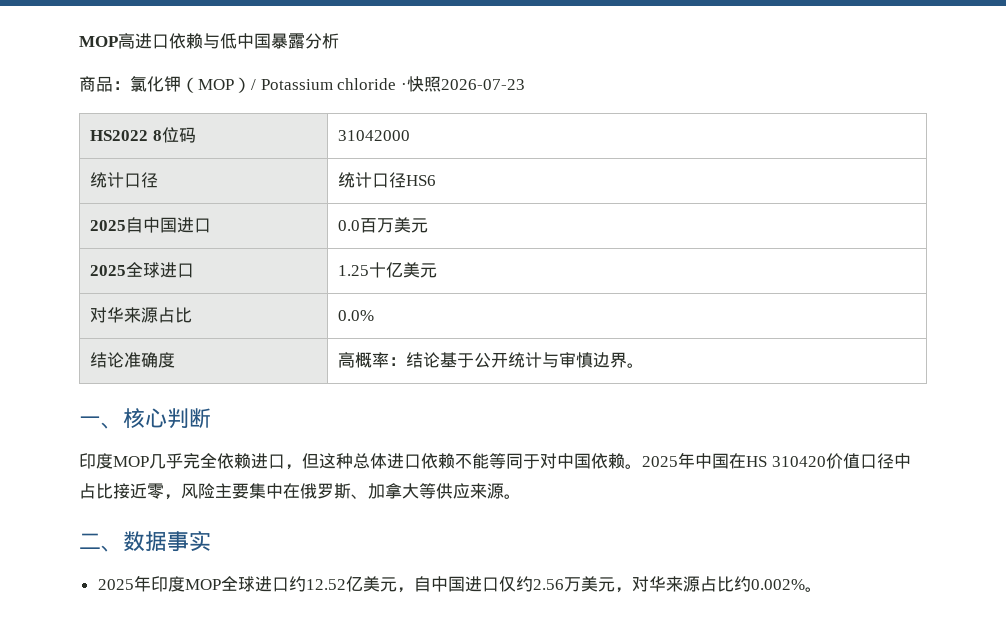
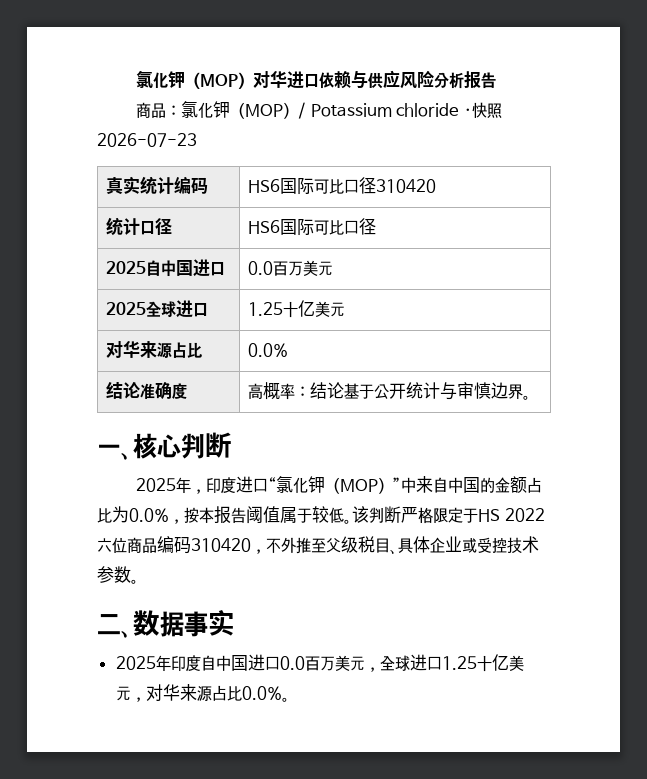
[79,33,305,49] MOP高进口依赖与低中国暴露 -> [135,70,434,89] 氯化钾（MOP）对华进口依赖与供应风险
(339, 41) none -> [463,71,496,89] 报告
[90,127,196,143] [338,130,411,141] HS2022 8位码 | 31042000 -> [106,176,209,195] [248,177,437,195] 真实统计编码 | HS6国际可比口径310420
[338,172,437,188] 统计口径HS6 -> [248,218,377,236] HS6国际可比口径
[79,452,911,470] [79,483,504,500] 印度MOP几乎完全依赖进口，但这种总体进口依赖不能等同于对中国依赖。2025年中国在HS 310420价值口径中占比接近零，风险主要集中在俄罗斯、加拿大等供应来源 -> [135,476,542,494] [97,506,545,524] [97,536,539,555] [97,566,131,583] 2025年，印度进口“氯化钾（MOP）”中来自中国的金额占比为0.0%，按本报告阈值属于较低。该判断严格限定于HS 2022六位商品编码310420，不外推至父级税目、具体企业或受控技术参数
[184,576,581,593] MOP全球进口约12.52亿美元，自中国进口仅约2.56万 -> [200,654,509,672] 自中国进口0.0百万美元，全球进口1.25十亿
[733,576,805,592] 约0.002% -> [241,686,282,700] 0.0%

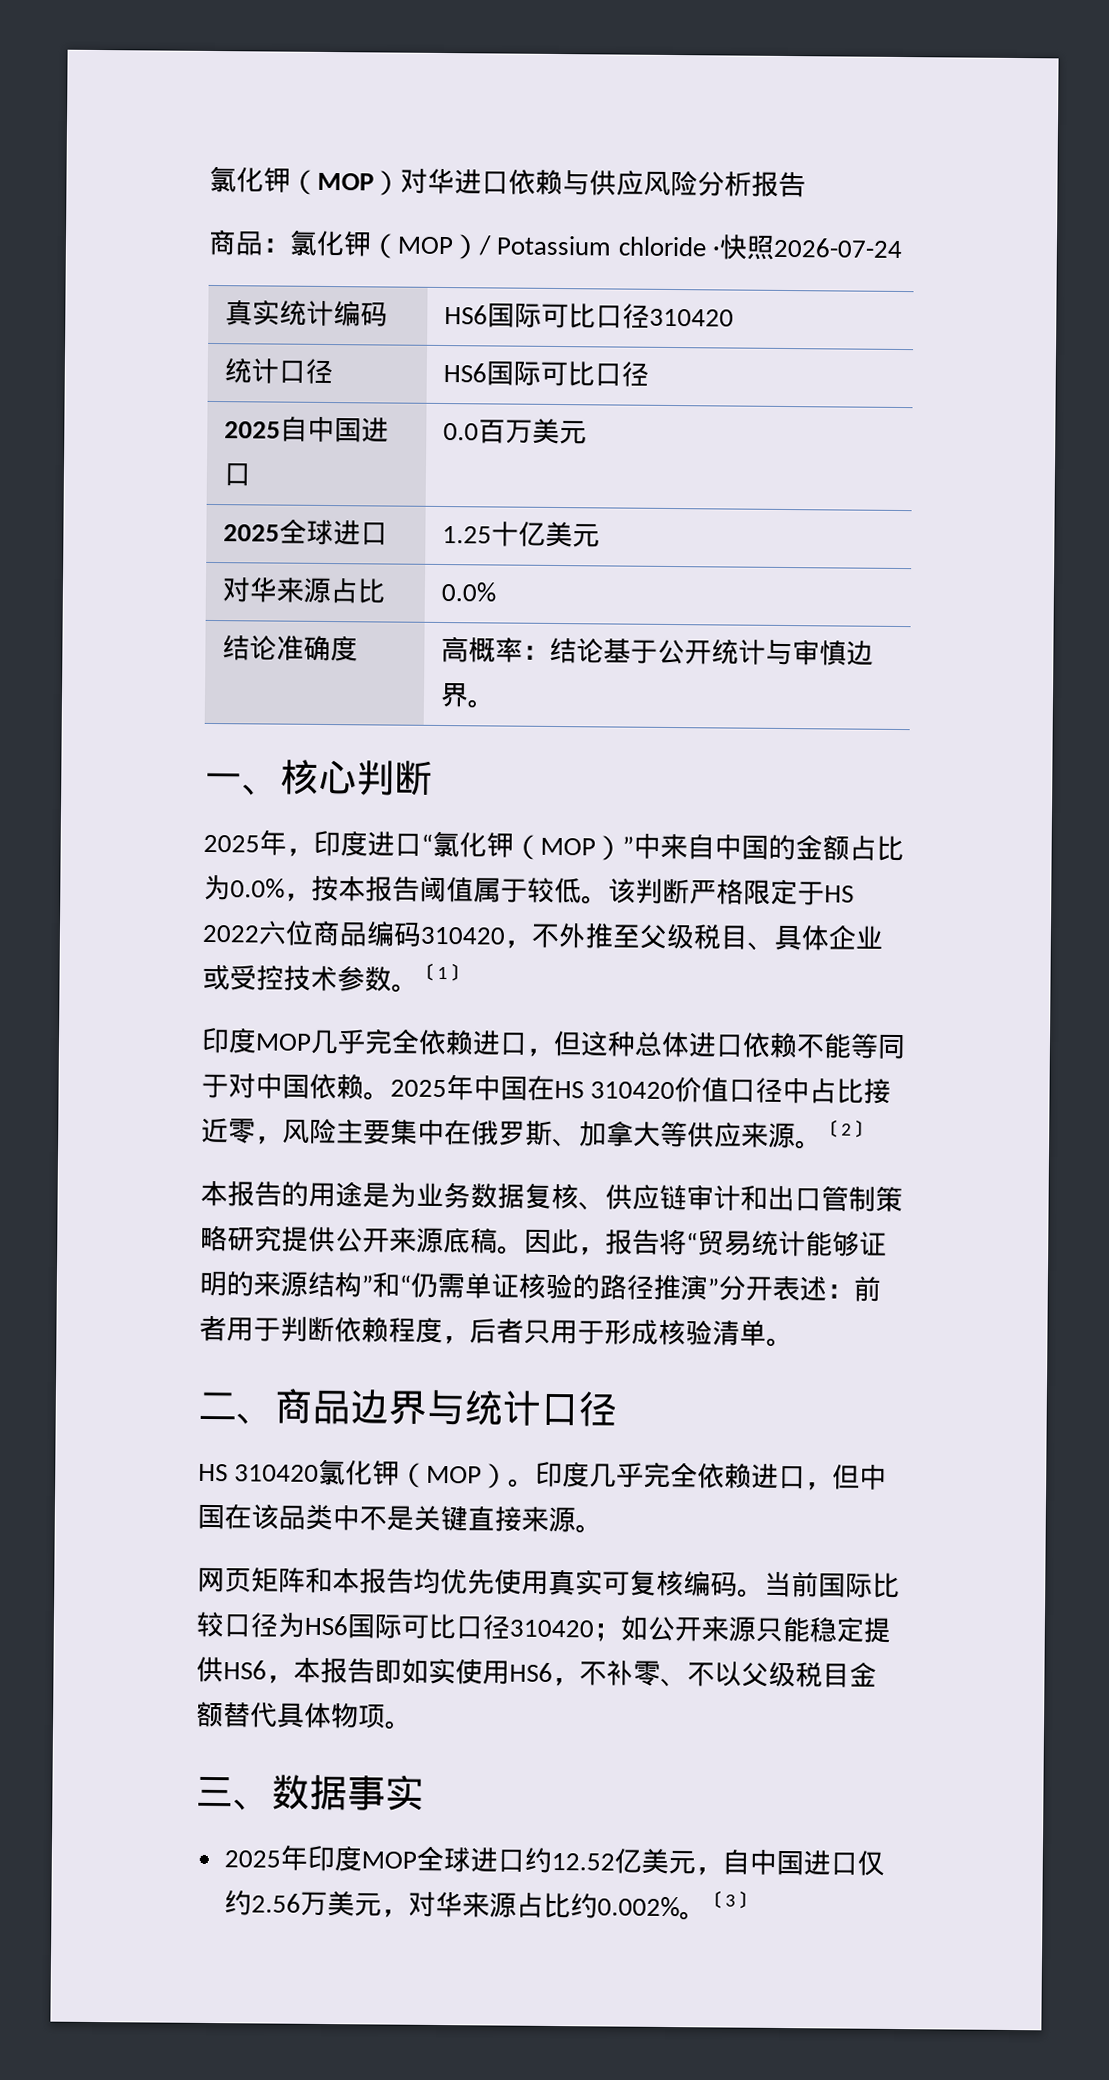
[97,133,197,147] 2026-07-23 -> [772,237,903,259] 2026-07-24
[97,614,121,635] // 二 -> [418,962,467,982] [201,1027,906,1060] [201,1073,892,1104] [201,1117,823,1150] [822,1119,871,1138] [200,1180,903,1213] [200,1225,887,1257] [199,1270,881,1302] [199,1315,794,1348] [198,1388,617,1427] [198,1458,888,1491] [197,1503,603,1534] [197,1567,900,1599] [196,1611,891,1643] [196,1656,877,1688] [195,1701,413,1730] [195,1776,234,1807] 〔1〕 // 印度MOP几乎完全依赖进口，但这种总体进口依赖不能等同于对中国依赖。2025年中国在HS 310420价值口径中占比接近零，风险主要集中在俄罗斯、加拿大等供应来源。〔2〕 // 本报告的用途是为业务数据复核、供应链审计和出口管制策略研究提供公开来源底稿。因此，报告将“贸易统计能够证明的来源结构”和“仍需单证核验的路径推演”分开表述：前者用于判断依赖程度，后者只用于形成核验清单。 // 二、商品边界与统计口径 // HS 310420氯化钾（MOP）。印度几乎完全依赖进口，但中国在该品类中不是关键直接来源。 // 网页矩阵和本报告均优先使用真实可复核编码。当前国际比较口径为HS6国际可比口径310420；如公开来源只能稳定提供HS6，本报告即如实使用HS6，不补零、不以父级税目金额替代具体物项。 // 三
[200,654,524,672] [115,684,290,702] 自中国进口0.0百万美元，全球进口1.25十亿美元，对华来源占比0.0%。 -> [360,1845,885,1876] [223,1890,707,1921] [705,1890,755,1909] MOP全球进口约12.52亿美元，自中国进口仅约2.56万美元，对华来源占比约0.002%。〔3〕

